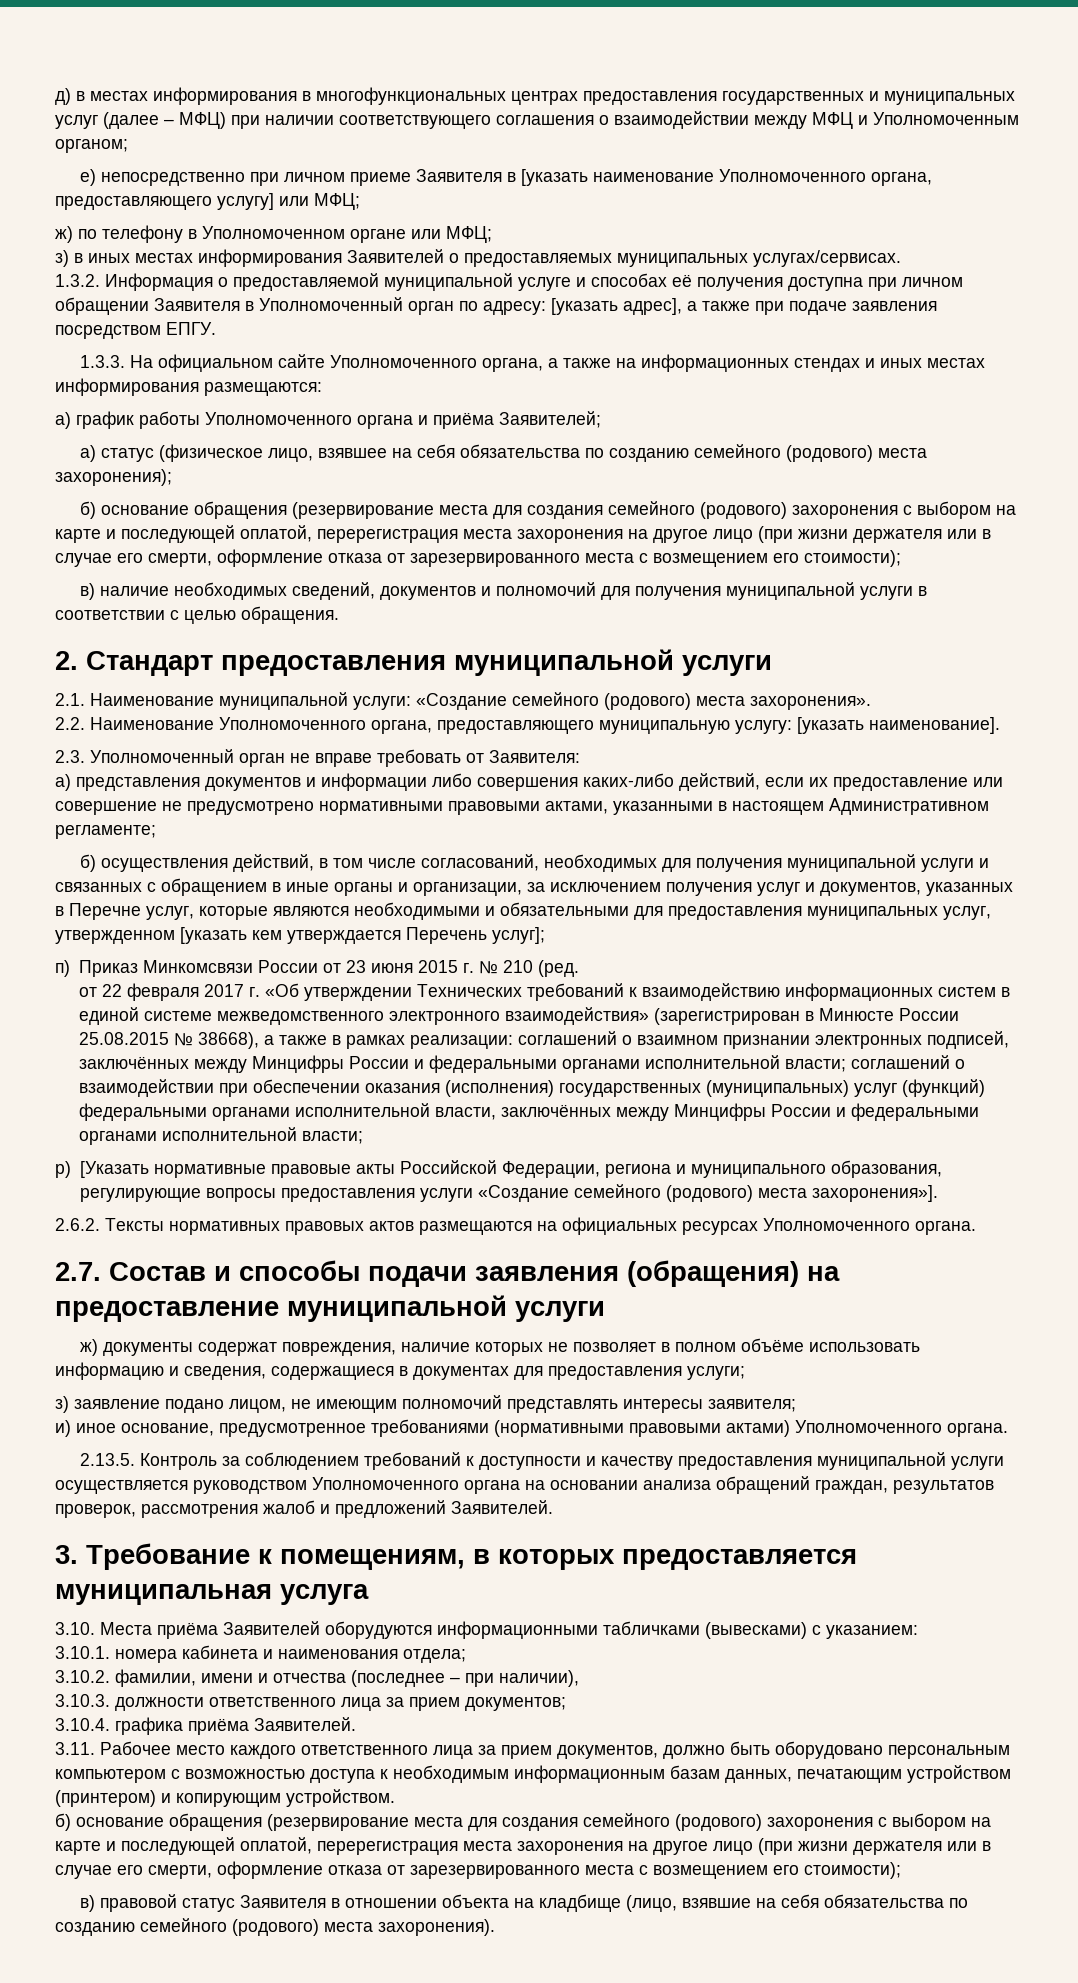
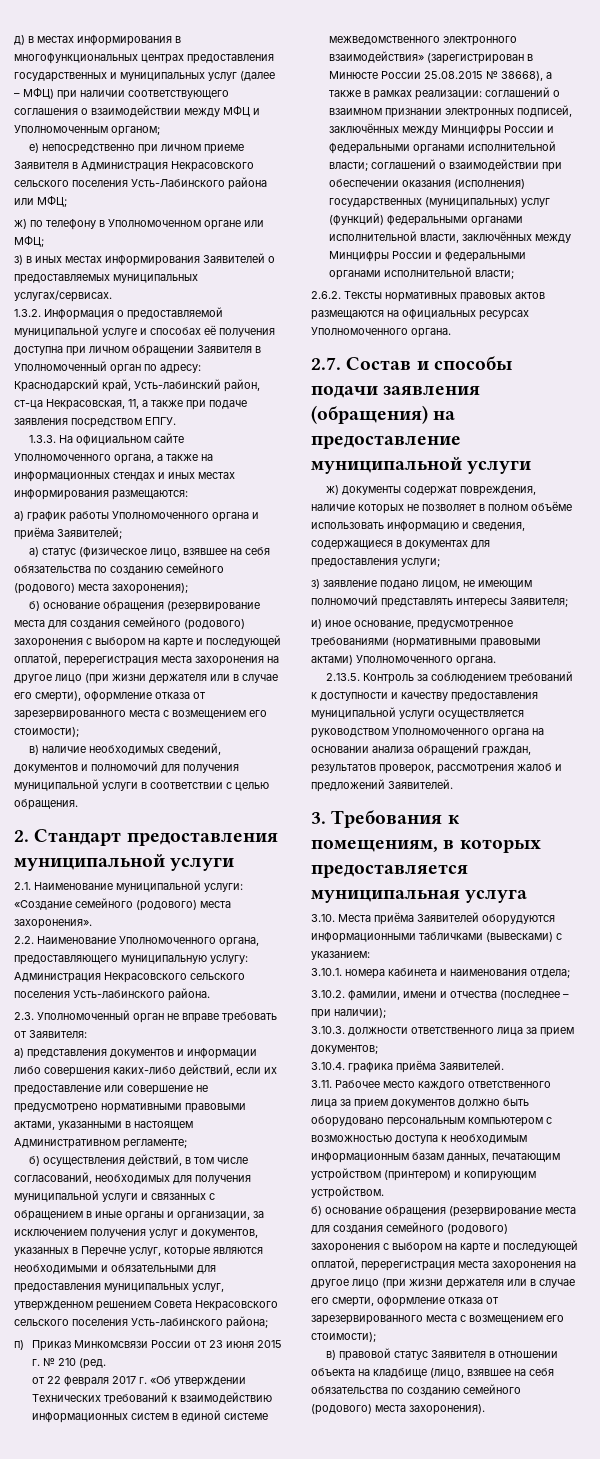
[521,169,933,186] [55,193,274,210] [указать наименование Уполномоченного органа, предоставляющего услугу] -> [81,161,254,172] [14,177,267,190] Администрация Некрасовского сельского поселения Усть-Лабинского района
[551,298,682,315] [указать адрес], -> [14,379,260,392] [14,399,139,410] Краснодарский край, Усть-лабинский район, ст-ца Некрасовская, 11,
[148,553,212,567] смерти, -> [35,691,81,702] смерти),
[797,717,1000,734] [указать наименование]. -> [14,972,245,983] [14,988,210,1001] Администрация Некрасовского сельского поселения Усть-лабинского района.
[180,927,545,944] [указать кем утверждается Перечень услуг]; -> [96,1300,278,1311] [14,1316,268,1329] решением Совета Некрасовского сельского поселения Усть-лабинского района;
[55,1160,942,1178] [79,1184,938,1202] // р) [Указать нормативные правовые акты Российской Федерации, региона и муниципального образования, регулирующие вопросы предоставления услуги «Создание семейного (родового) места захоронения»]. -> (514, 274) none
[708,1399,796,1412] заявителя; -> [510,597,568,607] Заявителя;
[86,1543,250,1570] Требование -> [331,810,443,828] Требования
[499,1670,579,1687] наличии), -> [334,1008,386,1018] наличии);
[557,1745,658,1759] документов, -> [391,1099,455,1108] документов
[682,1898,752,1908] взявшие -> [467,1369,511,1376] взявшее

